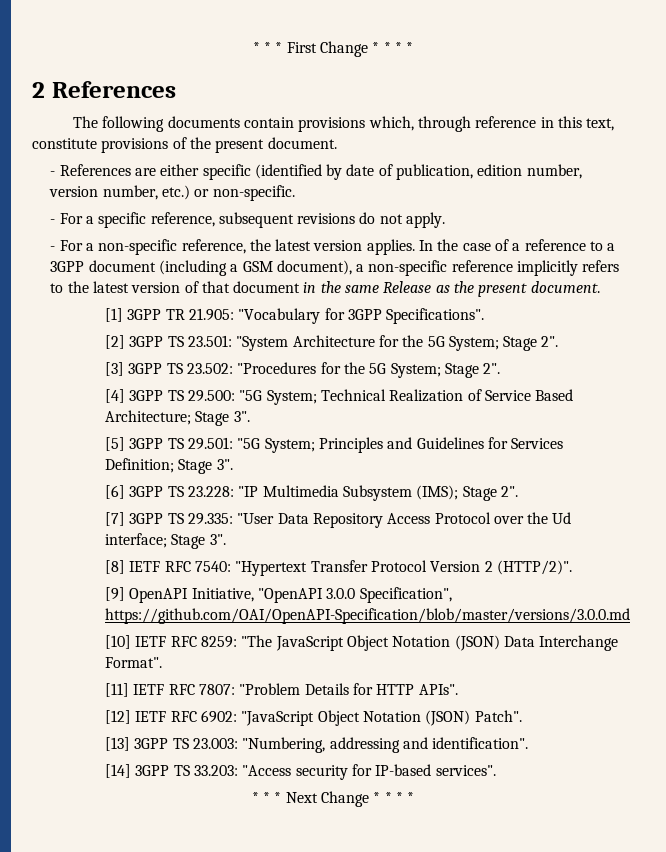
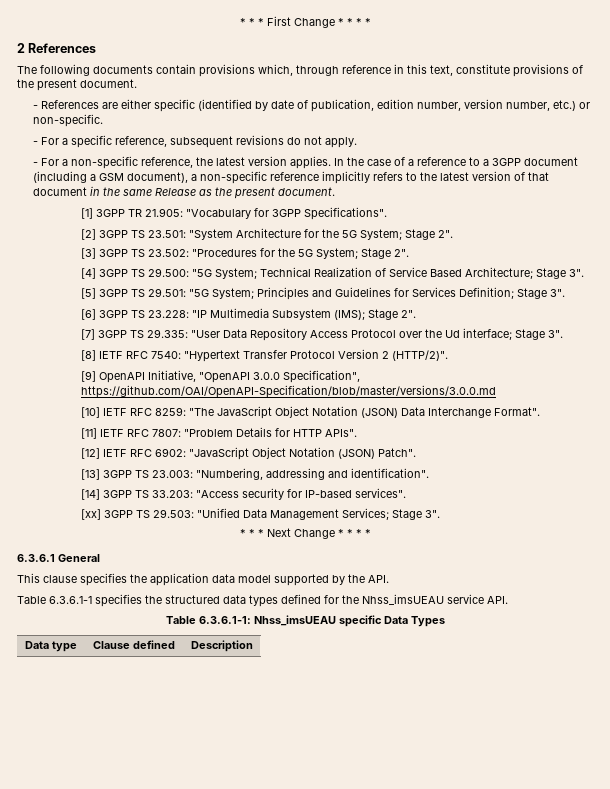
(496, 770) none -> [80,508,440,520] // [xx] 3GPP TS 29.503: "Unified Data Management Services; Stage 3".
(415, 797) none -> [17,554,100,562] [17,573,389,586] [17,594,508,607] [165,615,445,627] [25,641,77,652] [92,640,175,649] [190,640,253,652] // 6.3.6.1 General // This clause specifies the application data model supported by the API. // Table 6.3.6.1-1 specifies the structured data types defined for the Nhss_imsUEAU service API. // Table 6.3.6.1-1: Nhss_imsUEAU specific Data Types // Data type | Clause defined | Description

